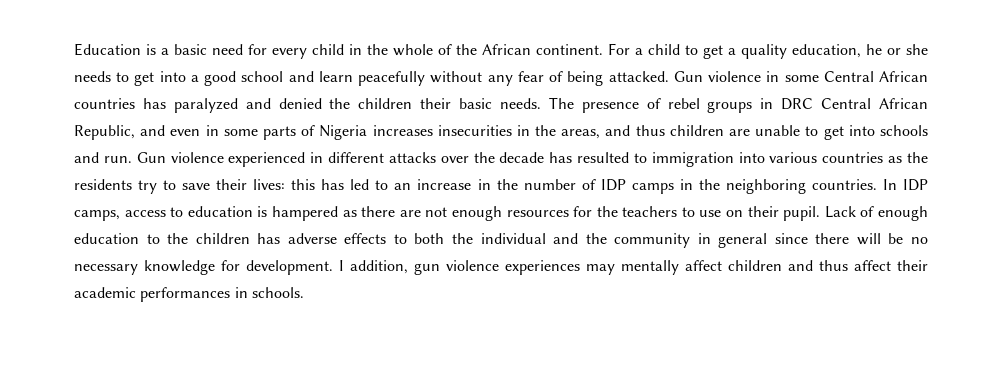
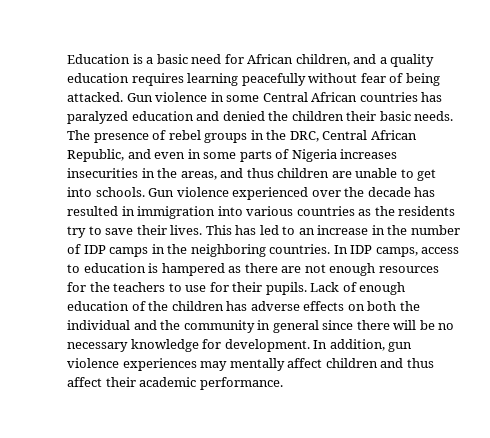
[272,43,928,59] [74,71,353,86] every child in the whole of the African continent. For a child to get a quality education, he or she needs to get into a good school and learn -> [247,54,435,67] [67,73,239,86] African children, and a quality education requires learning
[487,75,513,86] any -> (358, 78) none
(238, 105) none -> [131,111,194,121] education
[781,98,814,110] DRC -> [266,130,319,142] the DRC,
[879,125,928,136] [74,152,436,167] schools and run. Gun violence experienced in different attacks -> [95,187,309,200] schools. Gun violence experienced
[633,153,647,163] to -> [121,206,135,216] in
[253,179,316,190] lives: this -> [170,225,232,235] lives. This
[726,206,821,221] on their pupil. -> [209,282,307,295] for their pupils.
[146,234,160,244] to -> [131,301,146,311] of
[393,234,407,244] to -> [347,304,365,311] on
[339,260,344,271] I -> [313,340,328,349] In
[140,287,304,302] performances in schools. -> [199,377,283,390] performance.

